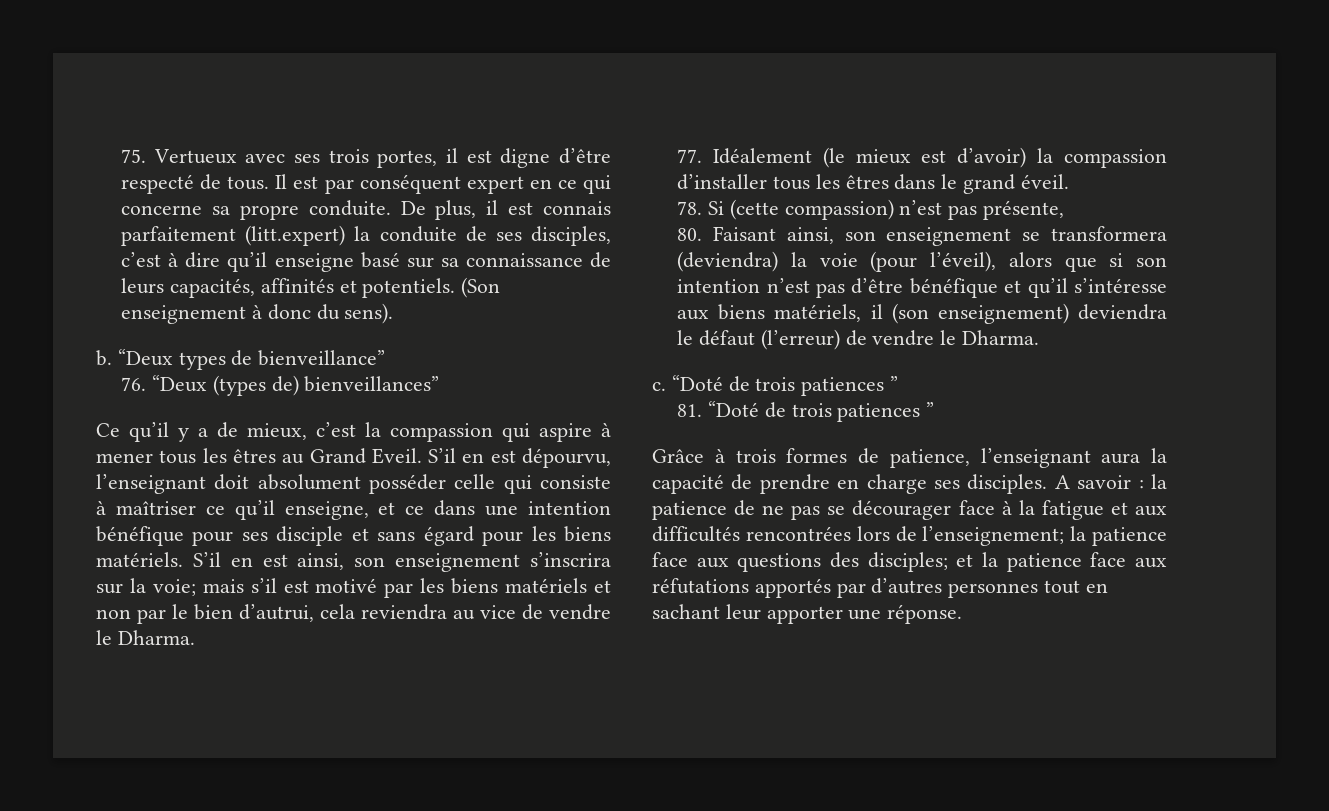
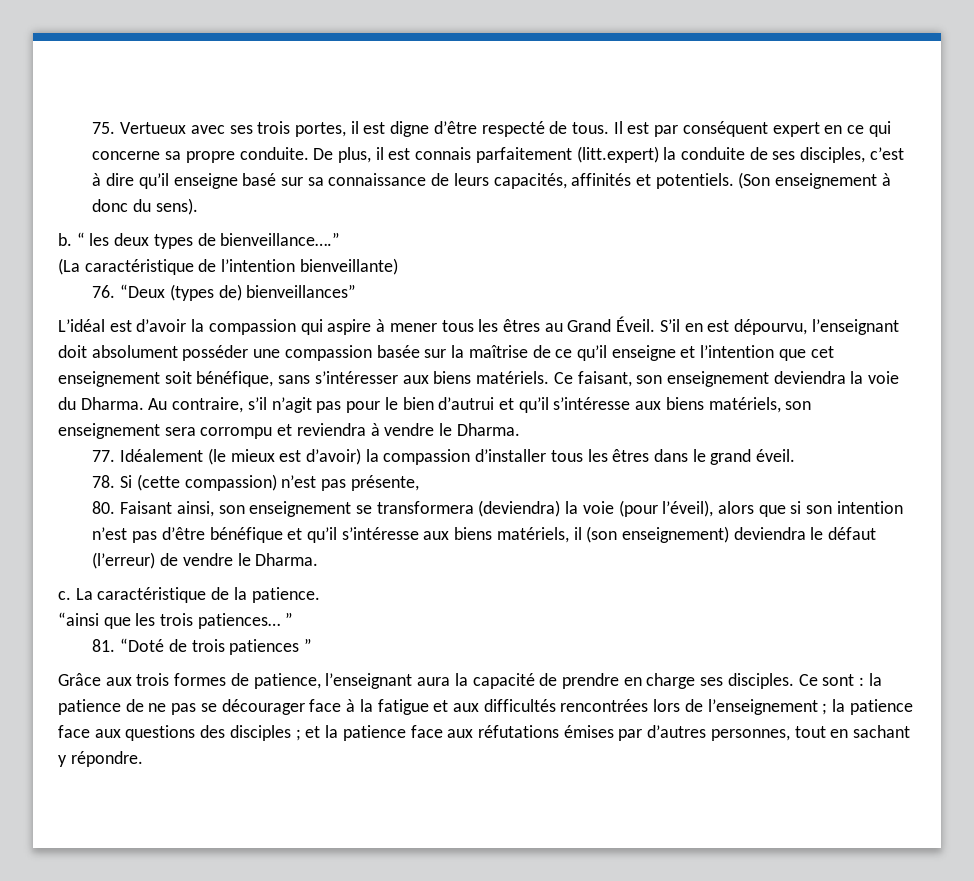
[117,349,386,370] “Deux types de bienveillance” -> [76,232,341,249] [58,258,398,275] “ les deux types de bienveillance….” // (La caractéristique de l’intention bienveillante)
[96,422,356,442] Ce qu’il y a de mieux, c’est -> [58,319,187,332] L’idéal est d’avoir
[371,448,422,464] Eveil. -> [616,316,656,332] Éveil.
[454,474,611,494] [96,500,612,520] [96,526,612,546] [96,552,611,572] [96,578,612,598] [96,604,543,624] celle qui consiste à maîtriser ce qu’il enseigne, et ce dans une intention bénéfique pour ses disciple et sans égard pour les biens matériels. S’il en est ainsi, son enseignement s’inscrira sur la voie; mais s’il est motivé par les biens matériels et non par le bien d’autrui, cela reviendra au vice de -> [253,345,834,361] [58,371,900,387] [58,397,812,413] [58,423,380,439] une compassion basée sur la maîtrise de ce qu’il enseigne et l’intention que cet enseignement soit bénéfique, sans s’intéresser aux biens matériels. Ce faisant, son enseignement deviendra la voie du Dharma. Au contraire, s’il n’agit pas pour le bien d’autrui et qu’il s’intéresse aux biens matériels, son enseignement sera corrompu et reviendra à
[671,375,885,396] “Doté de trois patiences -> [75,587,320,603] [58,612,280,629] La caractéristique de la patience. // “ainsi que les trois patiences…
[714,448,725,463] à -> [105,677,132,686] aux
[1054,475,1132,489] A savoir -> [798,674,855,686] Ce sont
[922,526,1065,546] l’enseignement; -> [707,699,828,715] l’enseignement ;
[867,552,948,572] disciples; -> [229,725,301,741] disciples ;
[754,578,831,598] apportés -> [563,725,614,738] émises
[948,583,1039,598] personnes -> [710,729,790,741] personnes,
[725,604,963,624] leur apporter une réponse. -> [58,751,143,767] y répondre.

